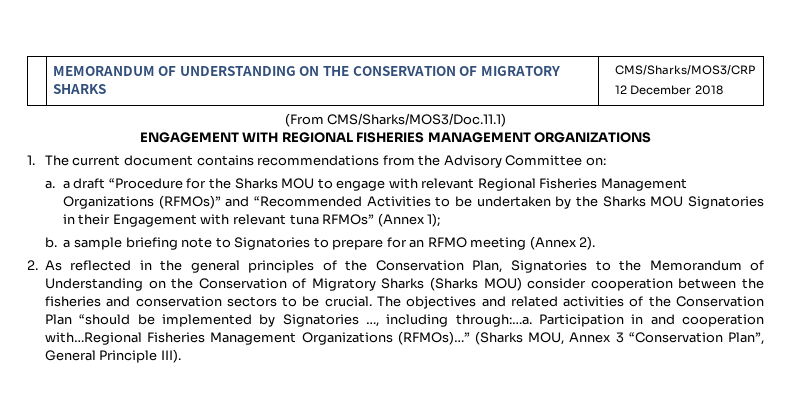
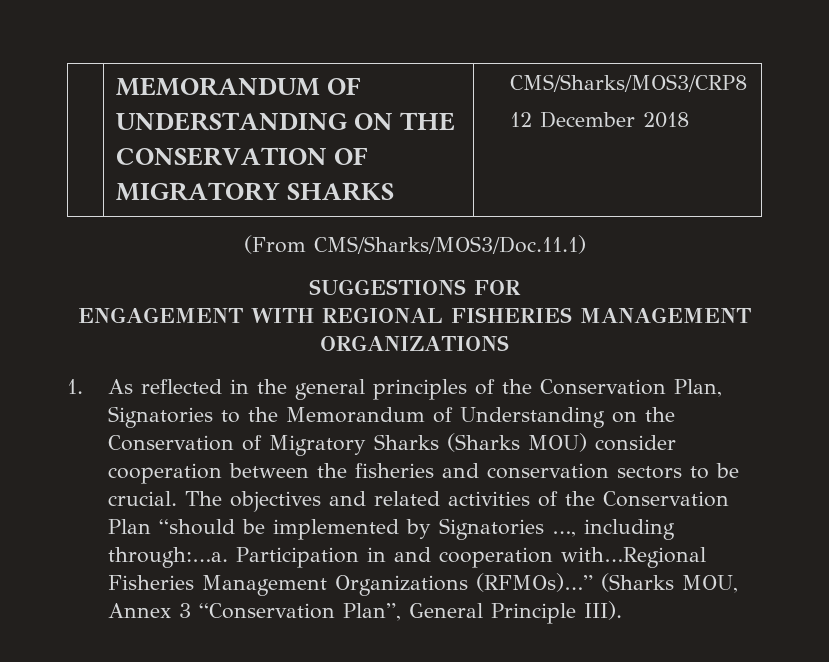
[615,65,756,75] CMS/Sharks/MOS3/CRP -> [510,74,748,92] CMS/Sharks/MOS3/CRP8
(507, 120) none -> [309,279,521,295] // SUGGESTIONS FOR
[44,155,606,168] [44,178,687,191] [62,195,764,209] [62,213,441,227] [44,236,596,250] [27,260,38,270] The current document contains recommendations from the Advisory Committee on: // a. a draft “Procedure for the Sharks MOU to engage with relevant Regional Fisheries Management Organizations (RFMOs)” and “Recommended Activities to be undertaken by the Sharks MOU Signatories in their Engagement with relevant tuna RFMOs” (Annex 1); // b. a sample briefing note to Signatories to prepare for an RFMO meeting (Annex 2). // 2. -> (83, 386) none

